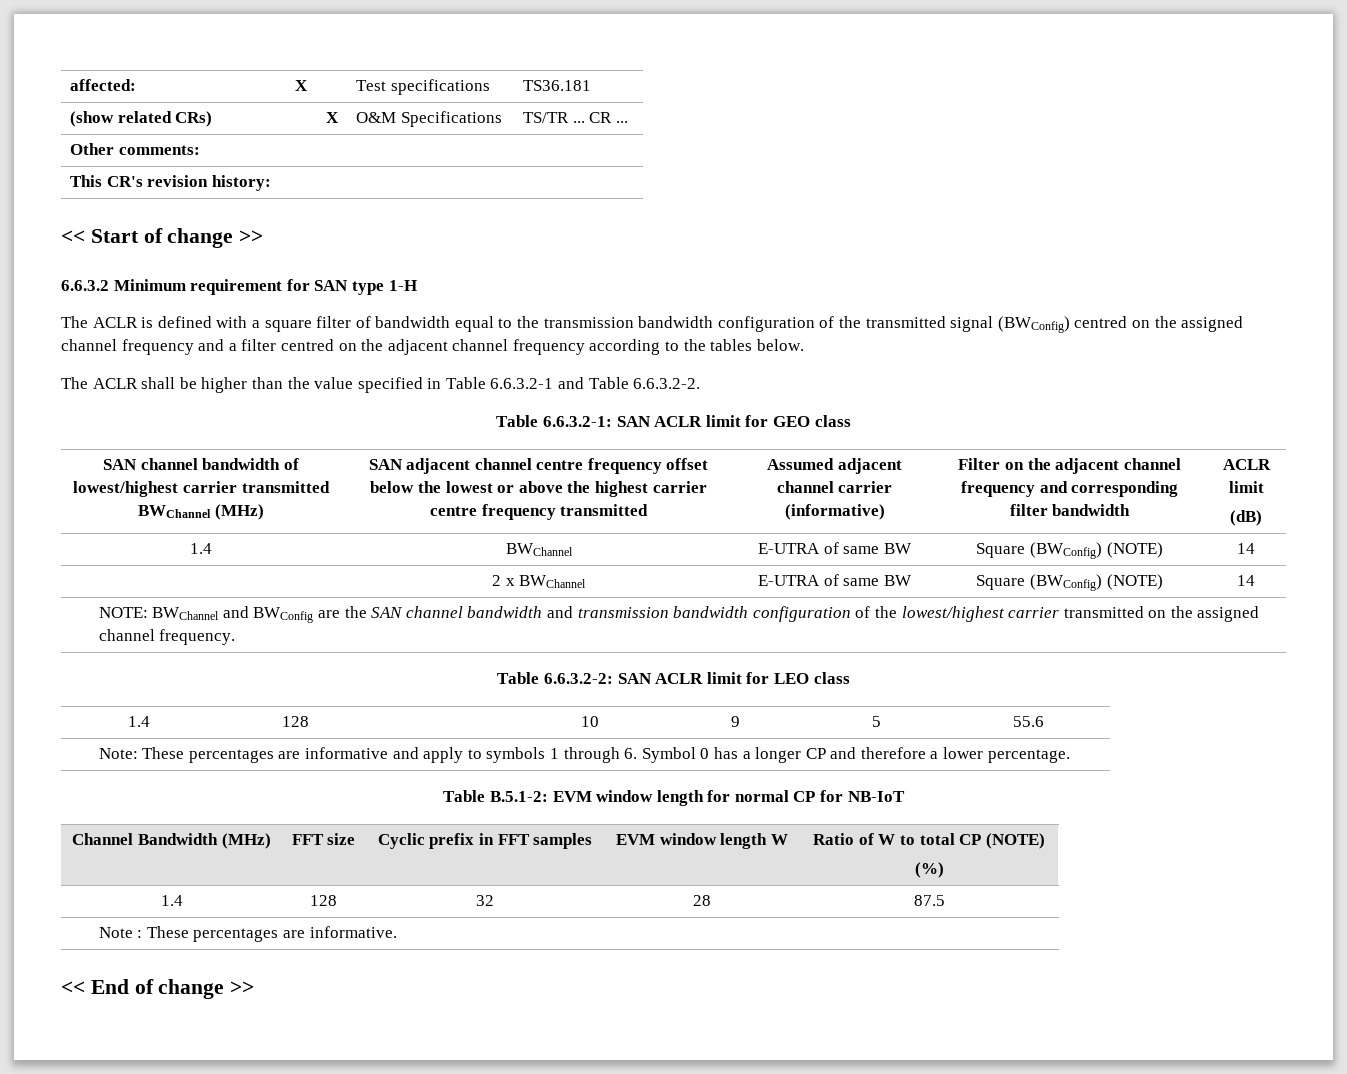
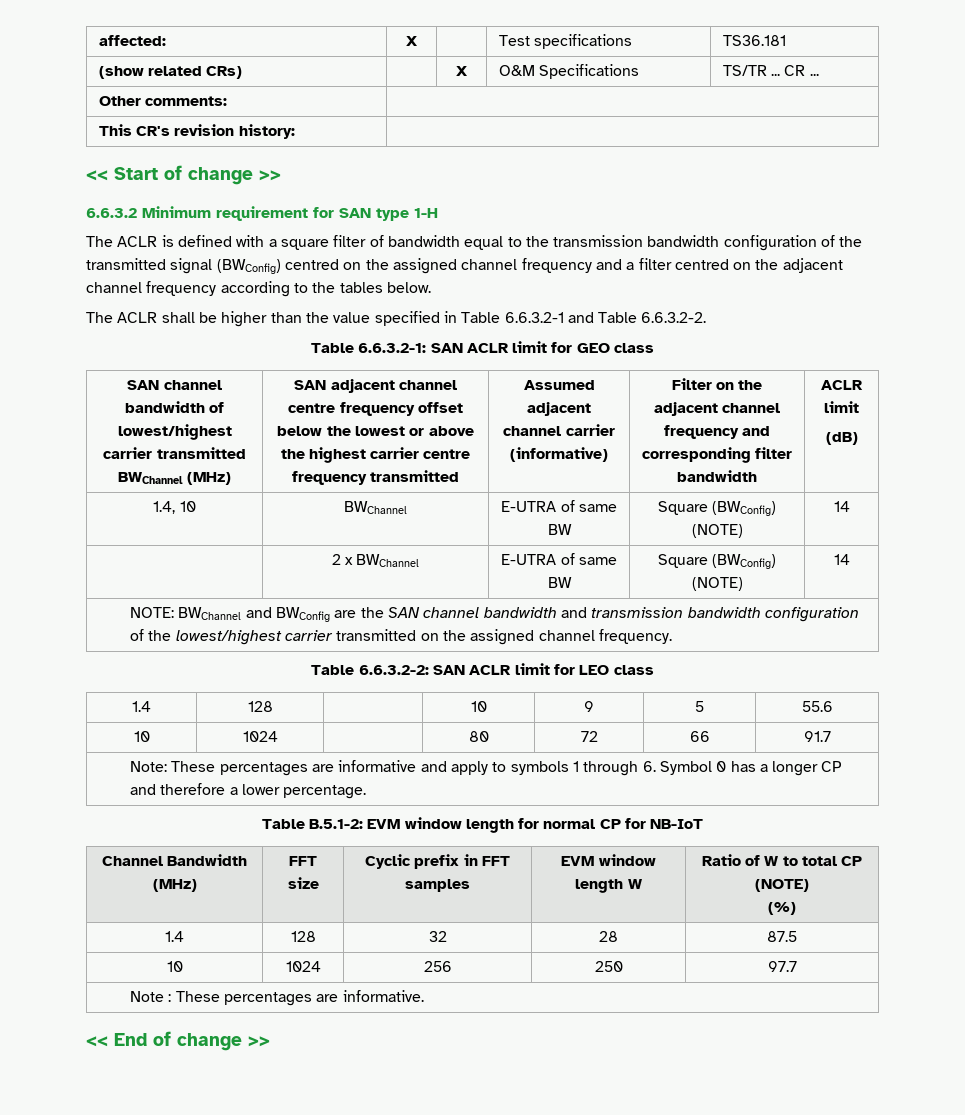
[190,543,212,554] 1.4 -> [153,501,196,514] 1.4, 10
(1044, 721) none -> [133,731,150,742] [242,731,278,742] [468,731,489,742] [580,731,598,742] [689,731,710,742] [803,731,831,742] // 10 | 1024 | | 80 | 72 | 66 | 91.7
(945, 900) none -> [166,961,183,972] [285,961,321,972] [423,961,452,972] [594,961,623,972] [767,961,797,972] // 10 | 1024 | 256 | 250 | 97.7

